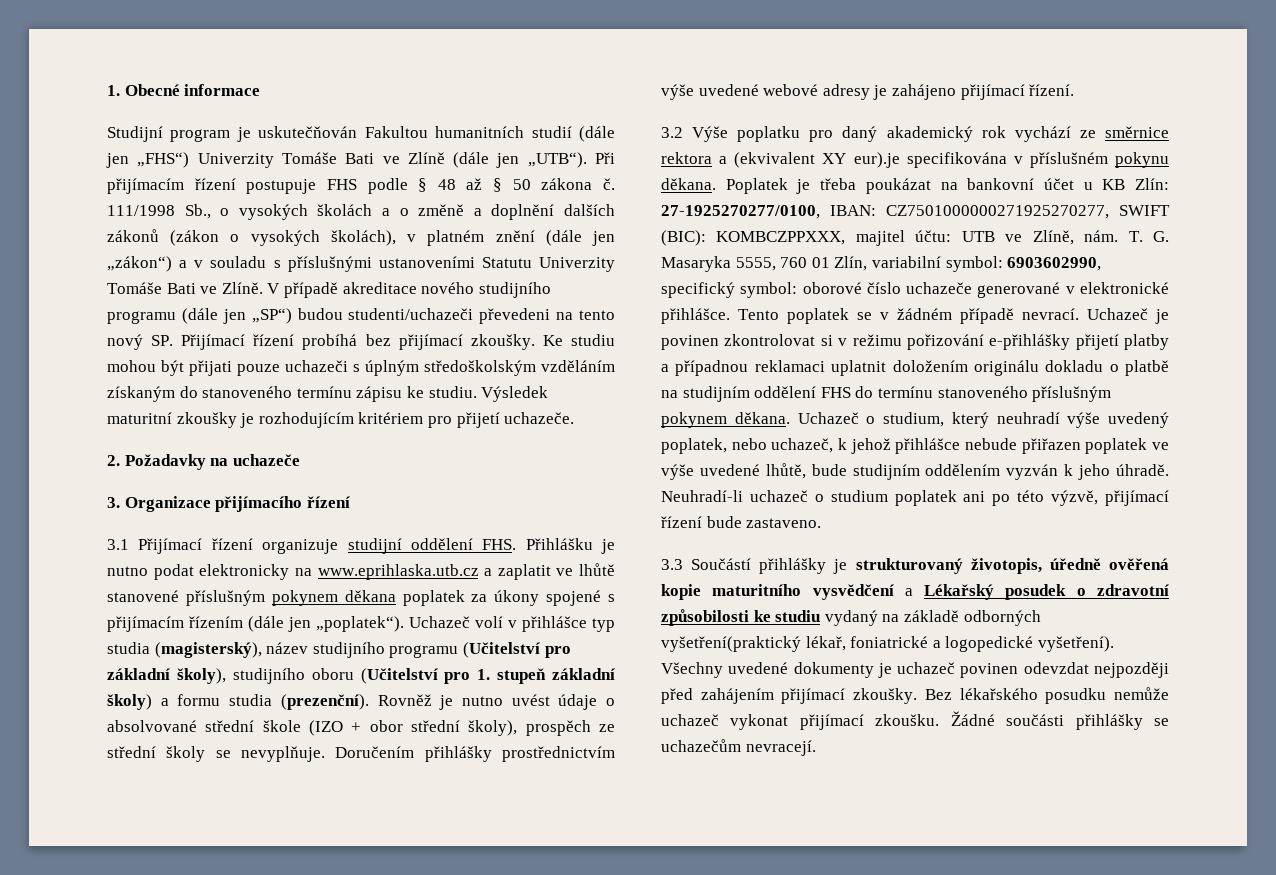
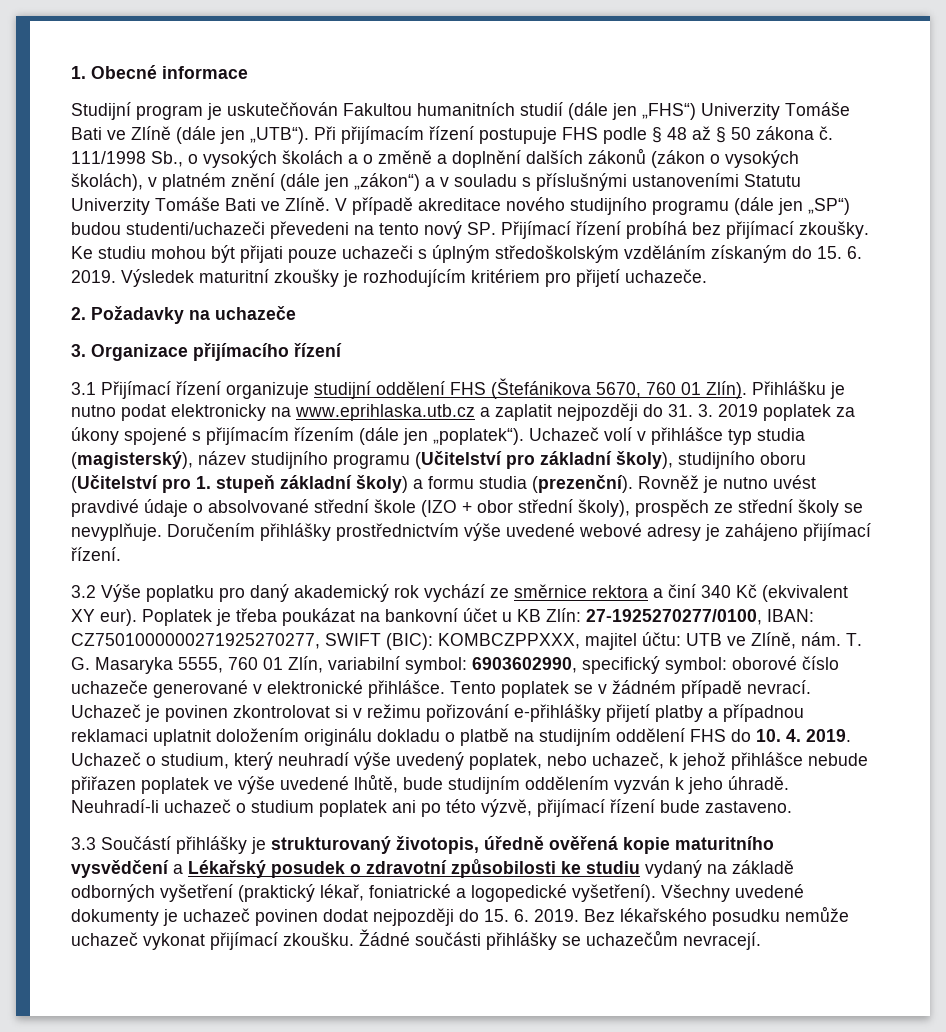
[202,386,477,402] stanoveného termínu zápisu ke studiu. -> [817,246,862,259] [71,270,116,283] 15. 6. 2019.
[482,539,517,550] FHS. -> [450,378,747,399] FHS (Štefánikova 5670, 760 01 Zlín).
[556,563,615,576] [107,590,396,606] ve lhůtě stanovené příslušným pokynem děkana -> [557,403,758,421] nejpozději do 31. 3. 2019
(550, 700) none -> [71,499,139,517] pravdivé
[734,152,1169,168] [661,178,716,190] (ekvivalent XY eur).je specifikována v příslušném pokynu děkana. -> [668,584,848,602] [71,609,137,626] činí 340 Kč (ekvivalent XY eur).
[877,386,1112,402] [661,412,790,428] termínu stanoveného příslušným pokynem děkana. -> [756,729,851,742] 10. 4. 2019.
[661,636,801,652] vyšetření(praktický -> [160,884,315,902] vyšetření (praktický
[1023,662,1169,678] [661,688,918,704] odevzdat nejpozději před zahájením přijímací zkoušky. -> [323,908,579,926] dodat nejpozději do 15. 6. 2019.

